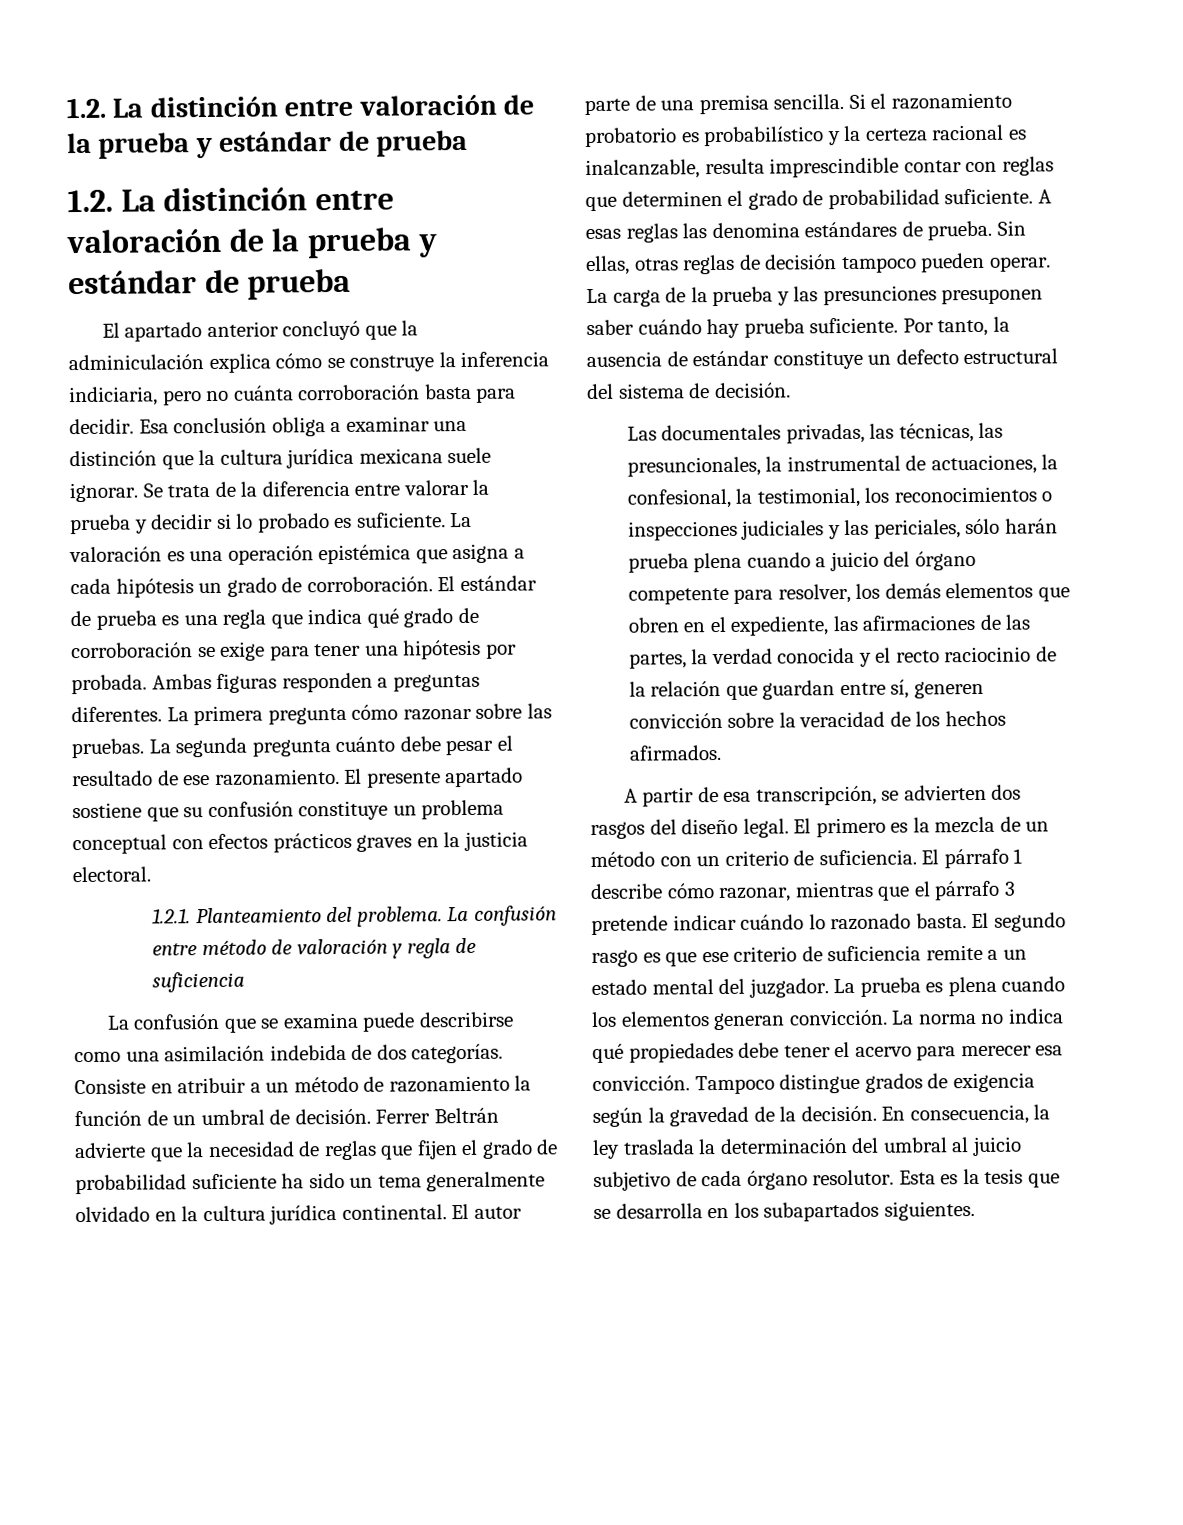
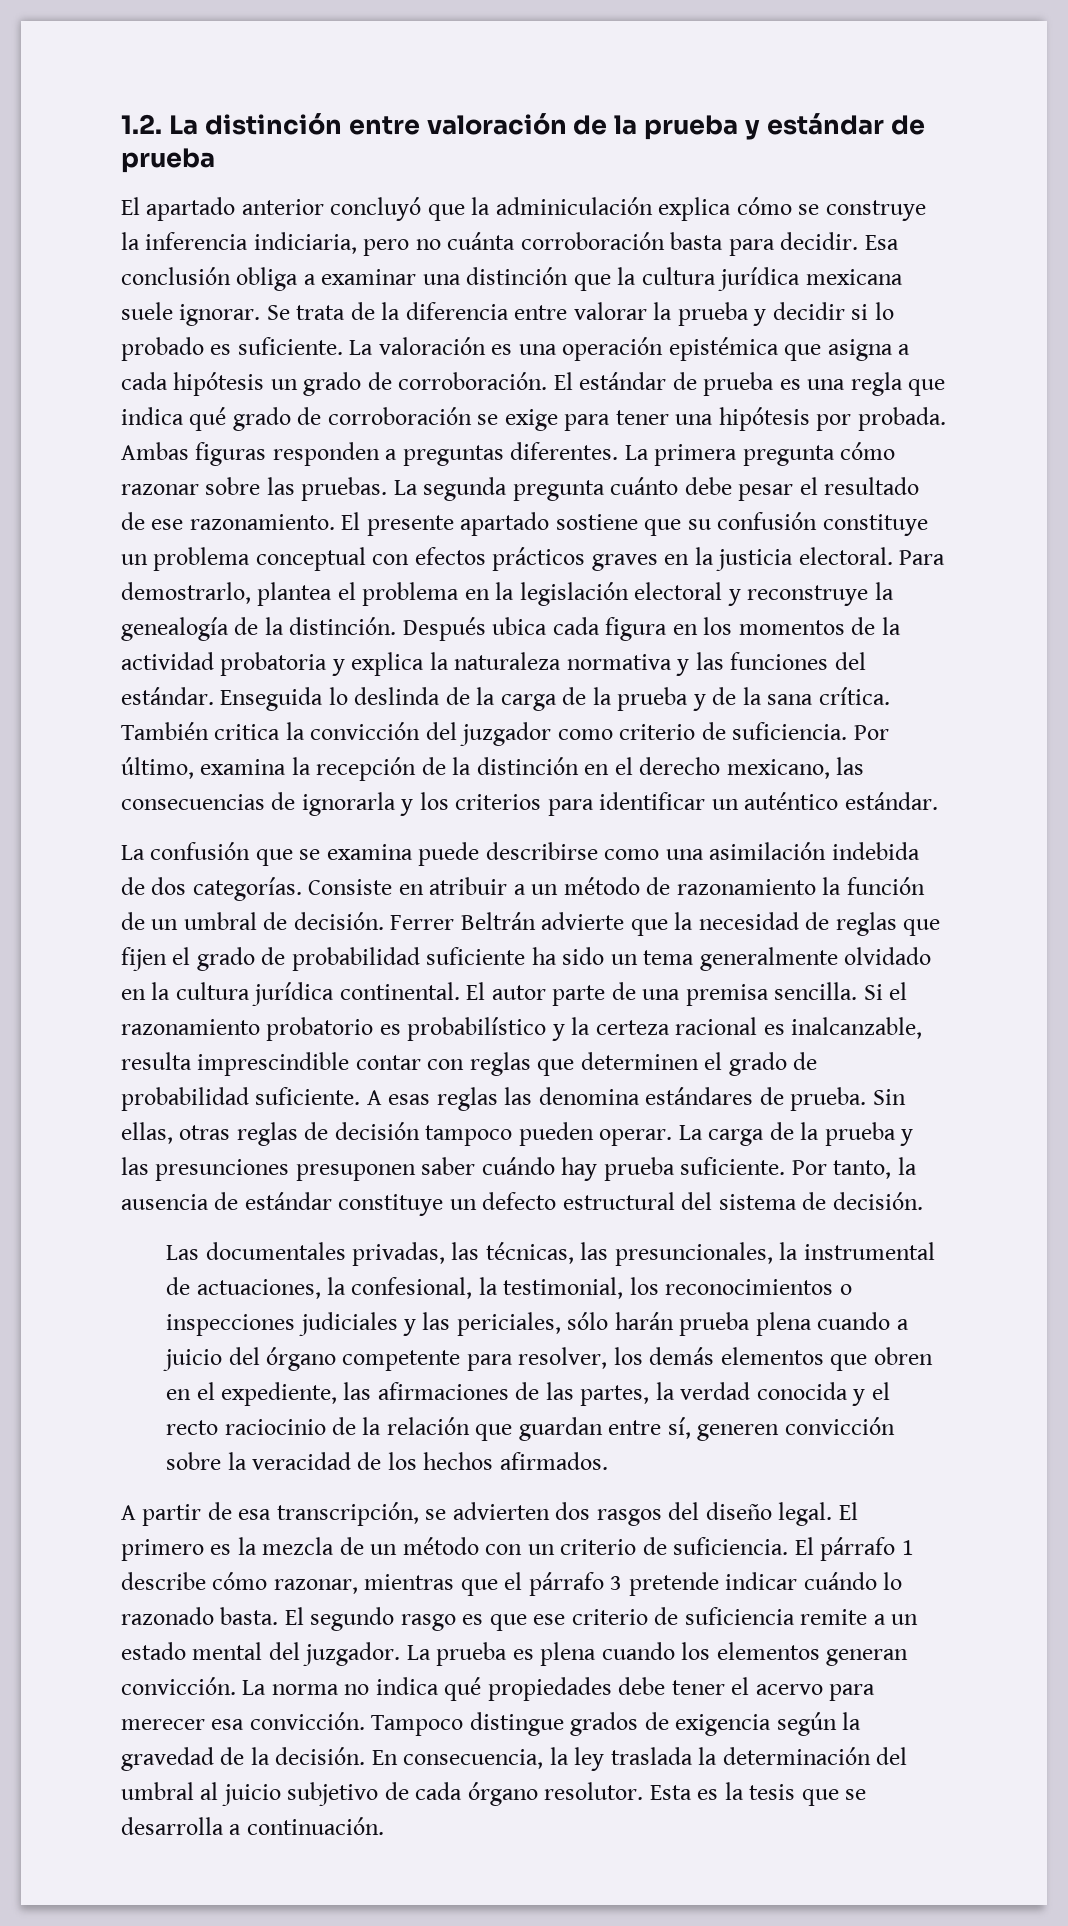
[67,187,394,213] [66,227,438,259] [68,268,352,300] // 1.2. La distinción entre valoración de la prueba y estándar de prueba -> (215, 160) none
[152,905,557,927] [152,937,477,959] [152,971,246,993] // 1.2.1. Planteamiento del problema. La confusión entre método de valoración y regla de suficiencia -> [899,550,946,565] [121,582,894,606] [121,617,901,641] [121,652,866,676] [121,687,890,711] [121,722,889,746] [121,757,865,781] [121,792,938,816] Para demostrarlo, plantea el problema en la legislación electoral y reconstruye la genealogía de la distinción. Después ubica cada figura en los momentos de la actividad probatoria y explica la naturaleza normativa y las funciones del estándar. Enseguida lo deslinda de la carga de la prueba y de la sana crítica. También critica la convicción del juzgador como criterio de suficiencia. Por último, examina la recepción de la distinción en el derecho mexicano, las consecuencias de ignorarla y los criterios para identificar un auténtico estándar.
[707,1201,975,1222] en los subapartados siguientes. -> [229,1817,384,1835] a continuación.

